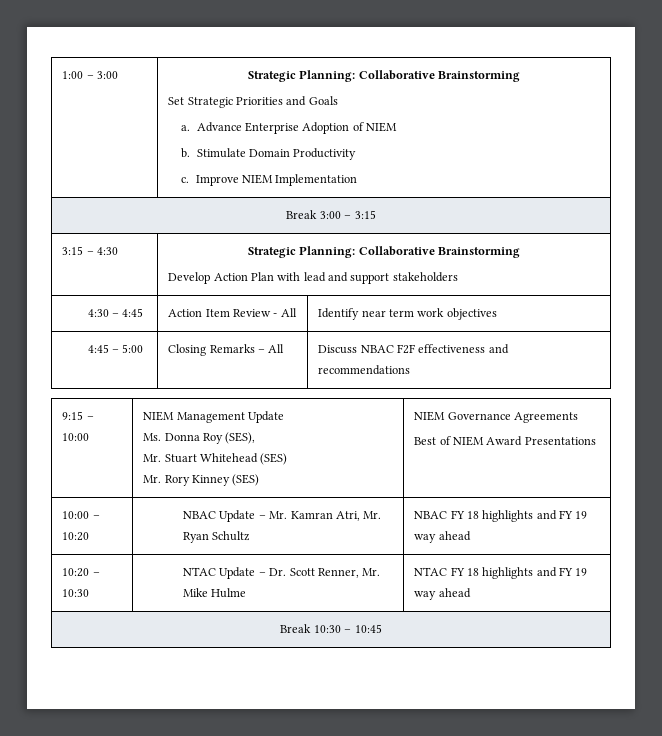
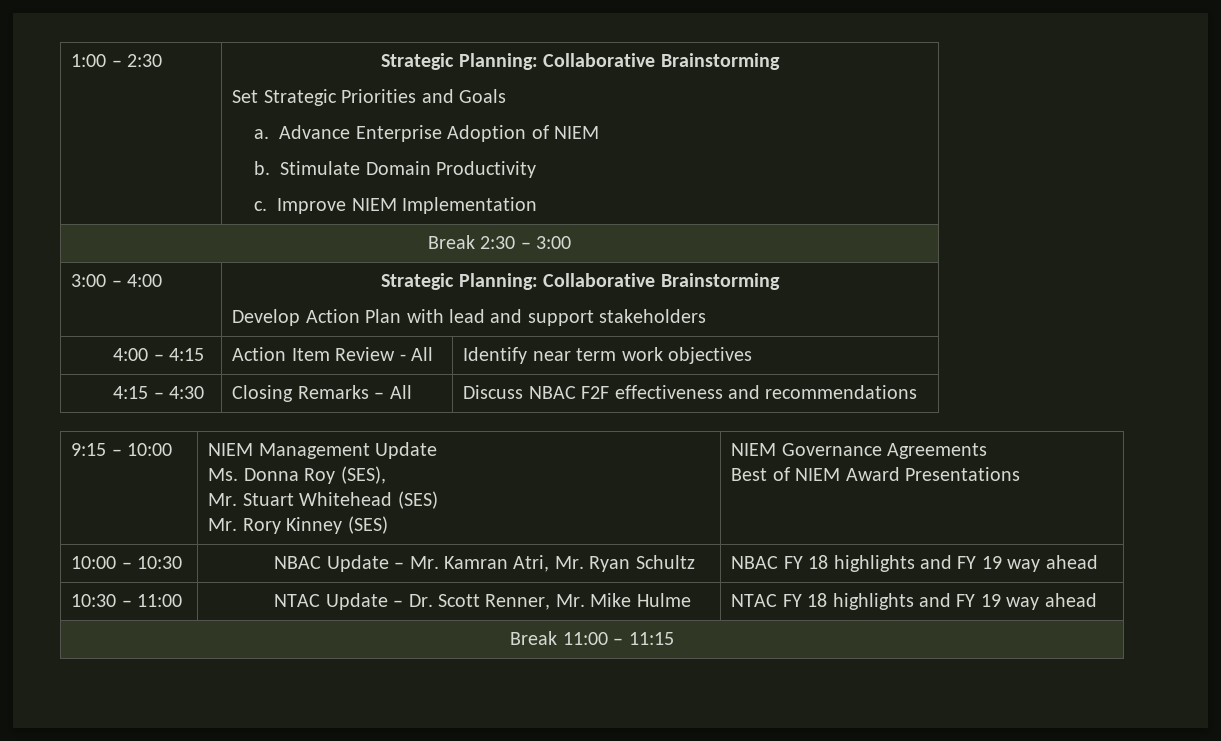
[96,71,118,79] 3:00 -> [127,54,163,67] 2:30
[319,210,376,219] [62,246,118,255] 3:00 – 3:15 // 3:15 – 4:30 -> [480,236,572,249] [71,274,163,287] 2:30 – 3:00 // 3:00 – 4:00
[87,308,144,317] 4:30 – 4:45 -> [113,348,204,361] 4:00 – 4:15
[87,344,144,353] 4:45 – 5:00 -> [113,386,204,399] 4:15 – 4:30
[62,532,90,541] 10:20 -> [137,556,183,569] 10:30
[62,568,100,577] [62,589,90,597] 10:20 – 10:30 -> [71,594,183,607] 10:30 – 11:00
[313,624,382,633] 10:30 – 10:45 -> [562,632,674,645] 11:00 – 11:15

